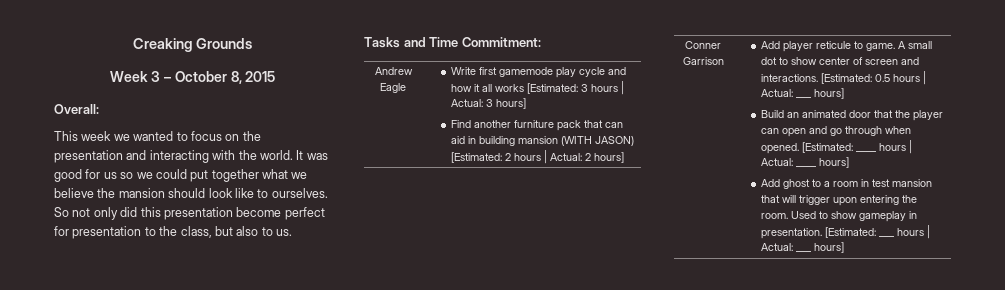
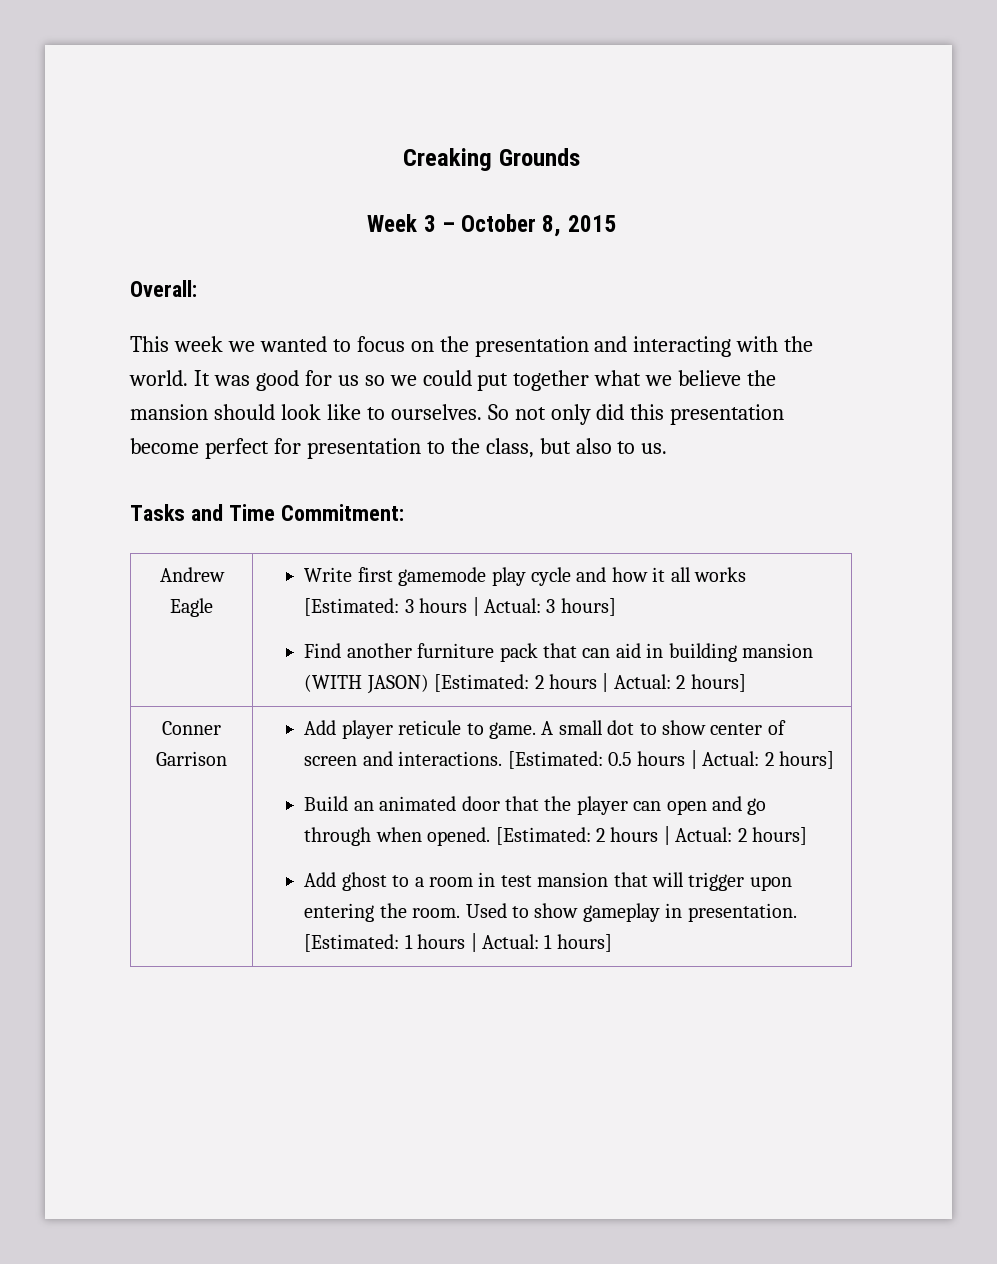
[796,97,812,98] ___ -> [764,752,774,766] 2
[856,151,877,152] [879,140,913,154] [761,158,794,166] [796,166,817,167] ____ hours | Actual: ____ -> [595,826,747,845] 2 hours | Actual: 2
[879,236,895,237] [897,225,931,239] [761,243,794,251] [796,251,812,252] ___ hours | Actual: ___ -> [404,933,553,952] 1 hours | Actual: 1

